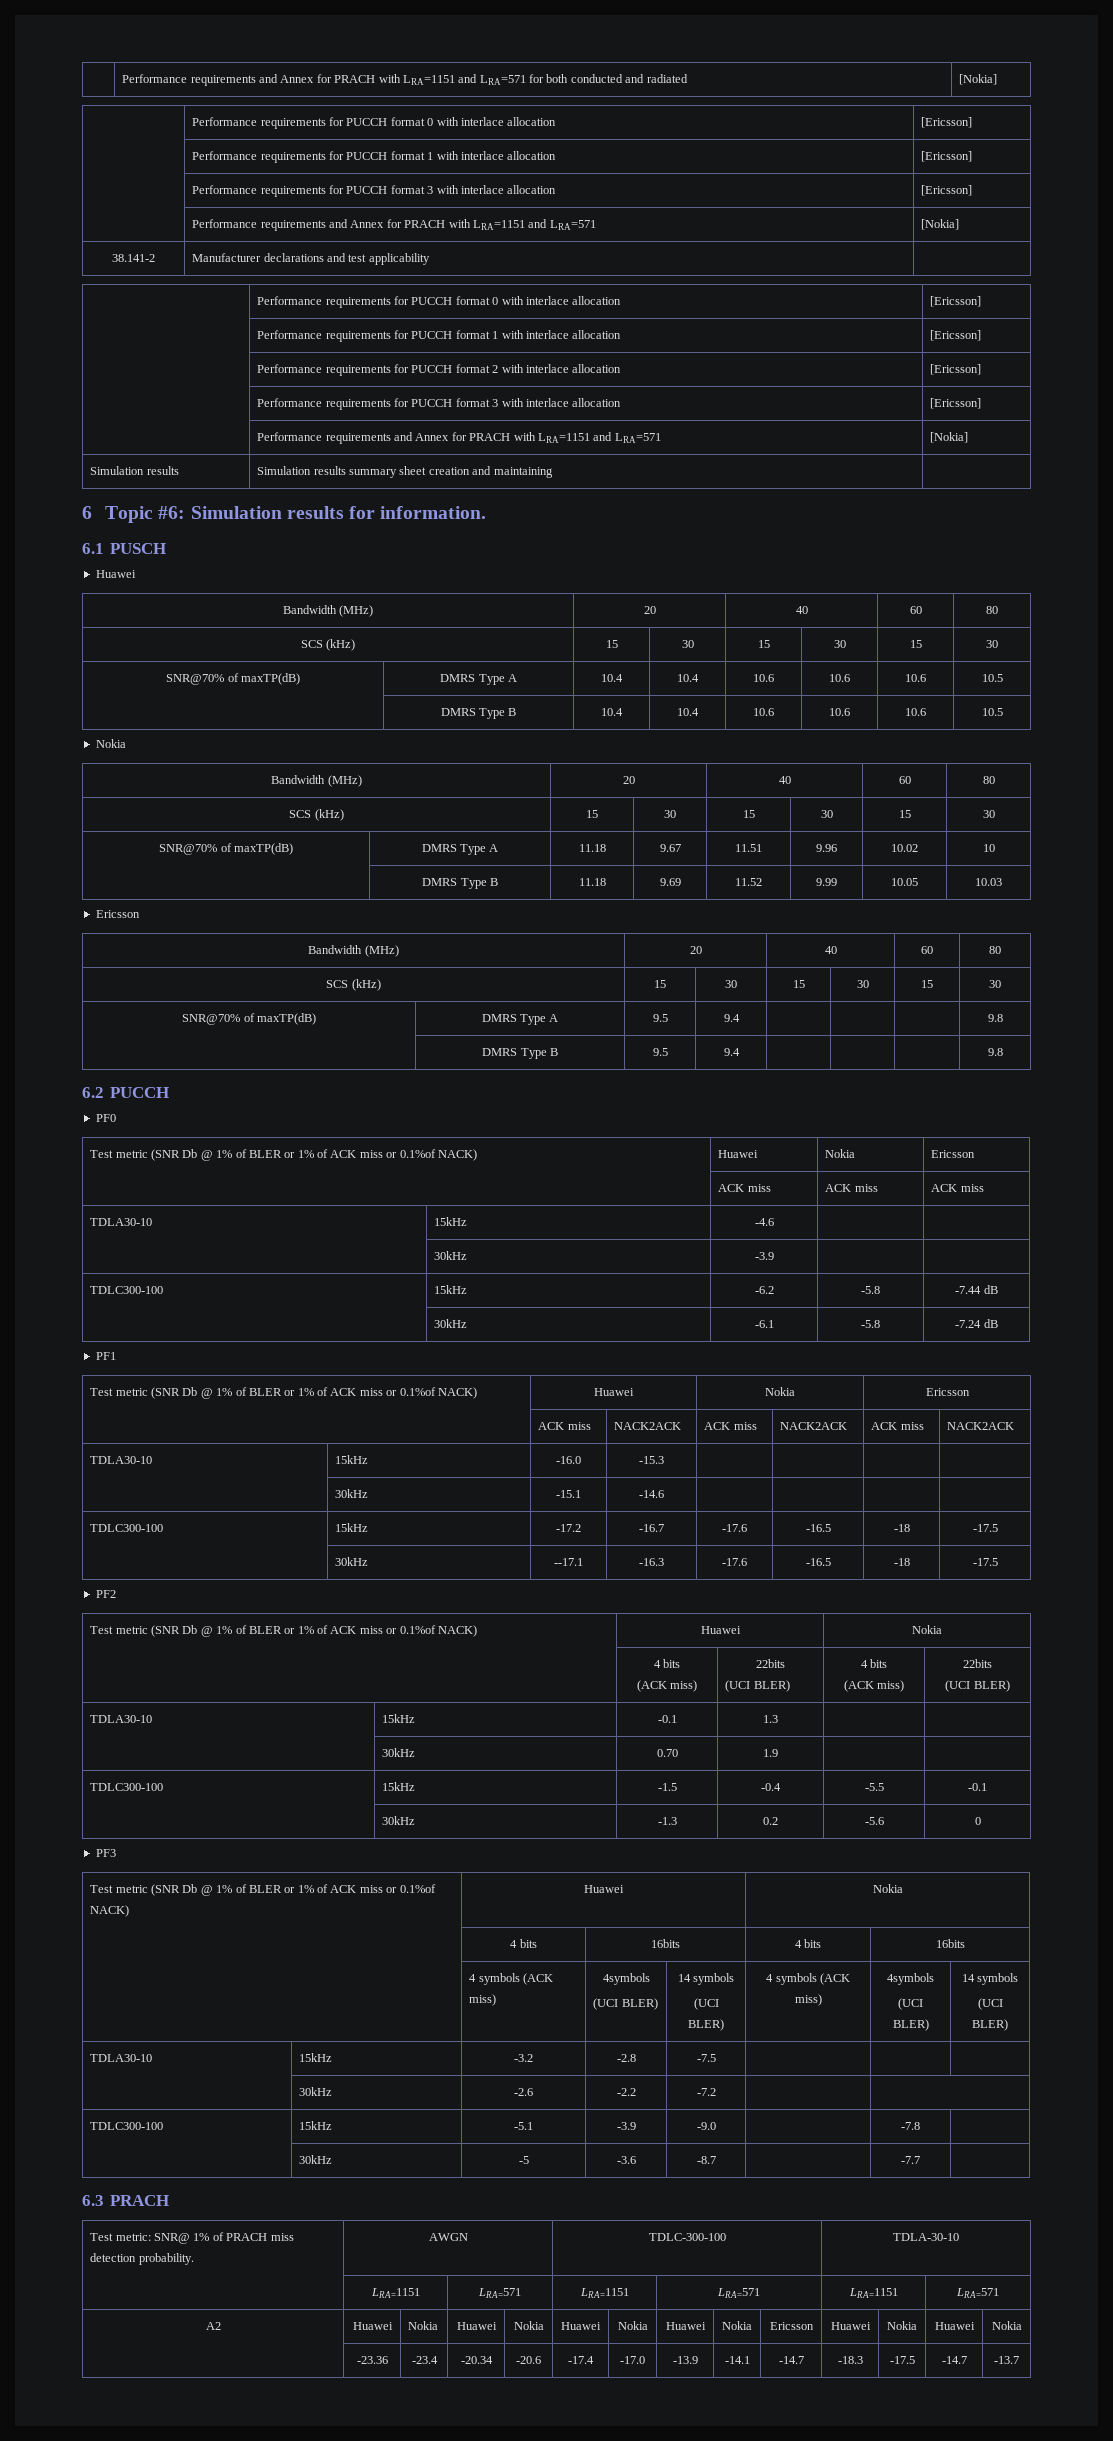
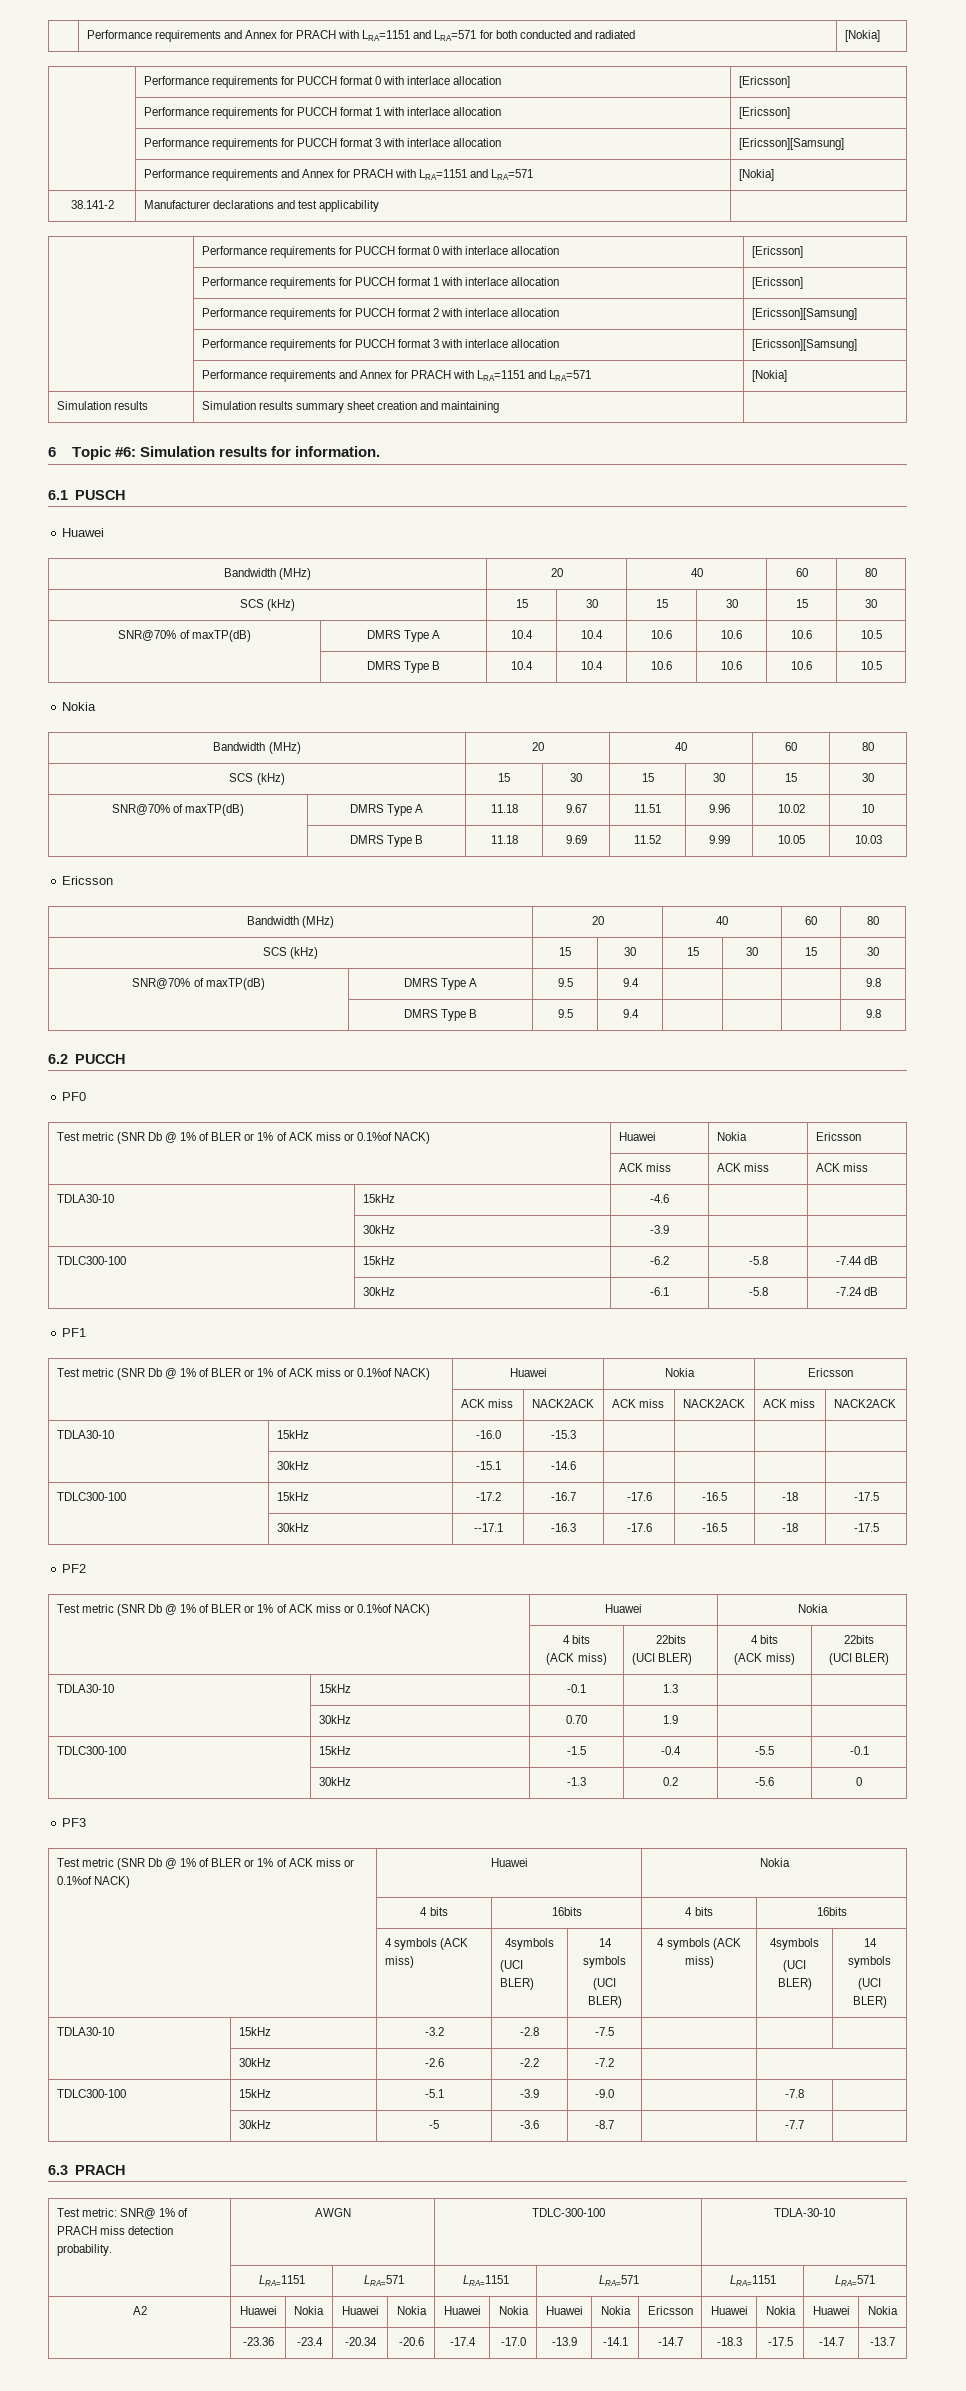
[921,185,973,196] [Ericsson] -> [738,138,844,150] [Ericsson][Samsung]
[930,364,982,375] [257,398,622,410] [930,398,982,409] [Ericsson] // | Performance requirements for PUCCH format 3 with interlace allocation | [Ericsson] -> [751,308,857,320] [201,339,560,351] [751,339,857,351] [Ericsson][Samsung] // | Performance requirements for PUCCH format 3 with interlace allocation | [Ericsson][Samsung]

